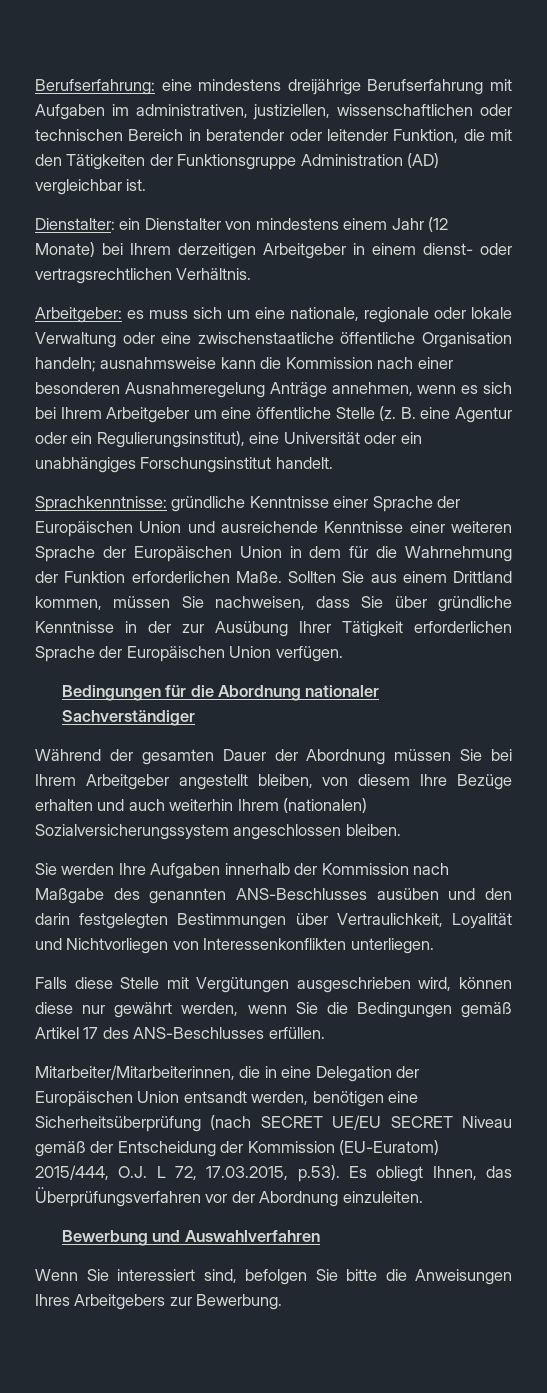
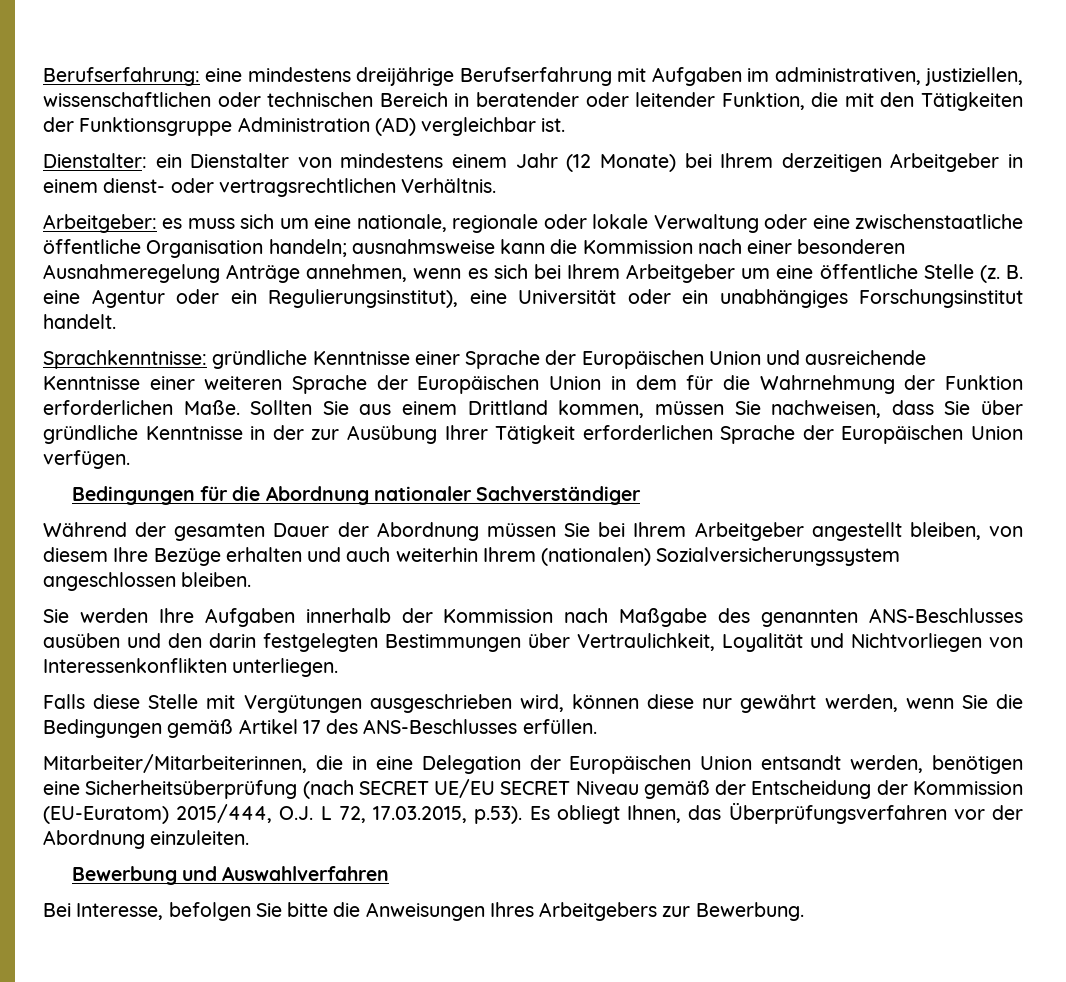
[35,1269,237,1283] Wenn Sie interessiert sind, -> [43,903,164,920] Bei Interesse,

